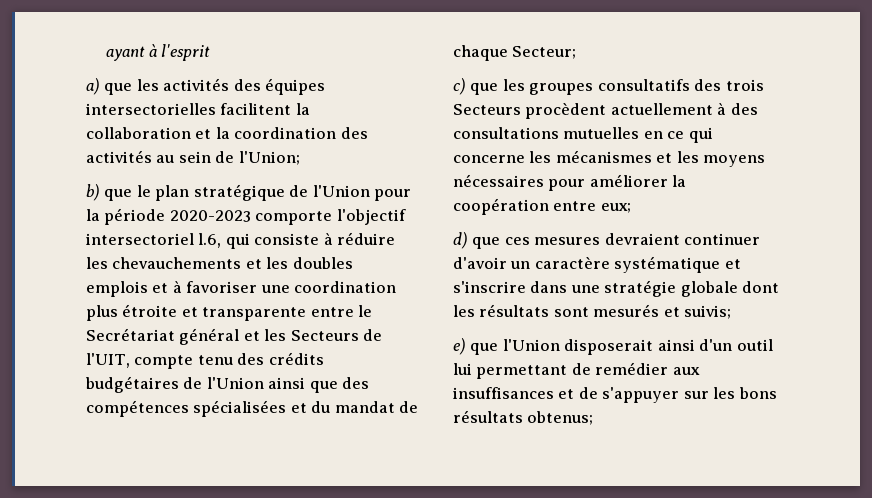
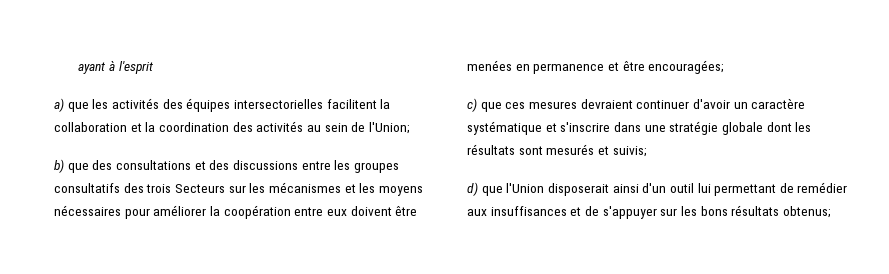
[136,184,412,201] [86,208,406,225] [86,232,396,249] [86,257,353,269] [86,280,397,297] [86,304,373,321] [86,328,383,345] [86,352,324,369] [85,376,370,393] [86,400,419,417] [453,45,577,61] [453,78,499,95] le plan stratégique de l'Union pour la période 2020-2023 comporte l'objectif intersectoriel l.6, qui consiste à réduire les chevauchements et les doubles emplois et à favoriser une coordination plus étroite et transparente entre le Secrétariat général et les Secteurs de l'UIT, compte tenu des crédits budgétaires de l'Union ainsi que des compétences spécialisées et du mandat de chaque Secteur; // c) que -> [92,160,331,170] des consultations et des discussions entre
[525,102,758,119] [453,127,713,143] [453,155,525,163] procèdent actuellement à des consultations mutuelles en ce qui concerne -> [228,185,246,193] sur
[600,203,631,213] [453,232,468,249] eux; // d) -> [326,206,418,216] [467,60,725,74] [467,98,477,112] eux doivent être menées en permanence et être encouragées; // c)
[453,338,466,355] e) -> [467,182,478,196] d)

